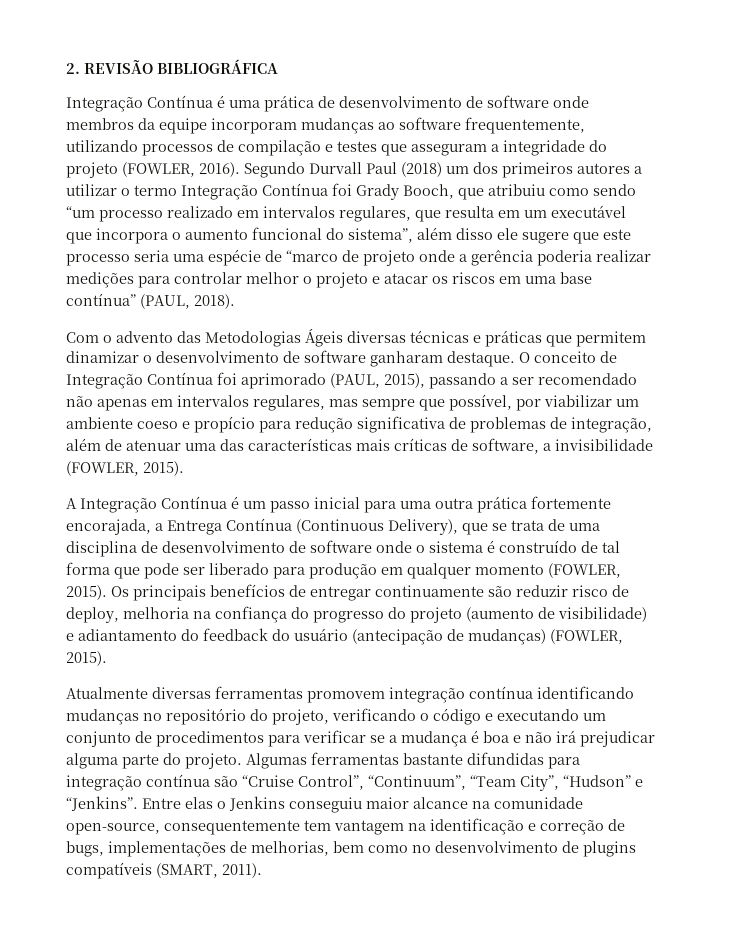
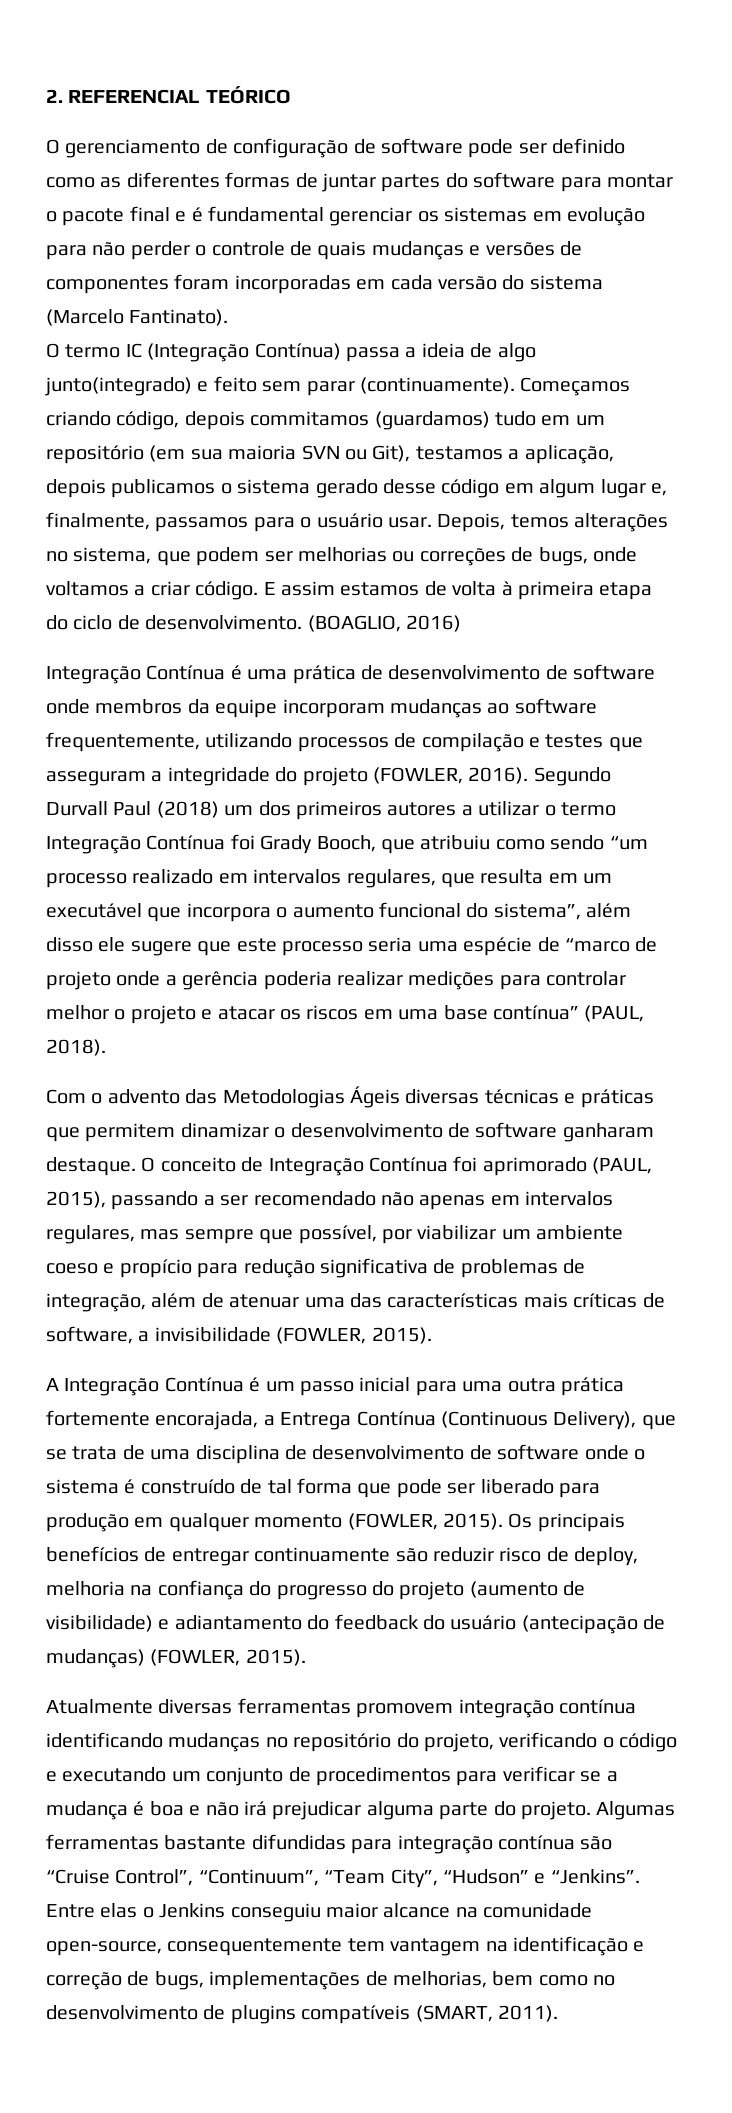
[84,59,278,74] REVISÃO BIBLIOGRÁFICA -> [68,86,291,104] [46,138,626,158] [46,172,673,192] [46,206,645,226] [46,241,582,260] [46,274,603,294] [46,309,229,326] [46,343,536,362] [45,376,631,396] [46,411,605,430] [46,445,614,464] [46,479,667,498] [46,512,669,532] [46,547,637,566] [46,581,653,600] [46,615,461,632] REFERENCIAL TEÓRICO // O gerenciamento de configuração de software pode ser definido como as diferentes formas de juntar partes do software para montar o pacote final e é fundamental gerenciar os sistemas em evolução para não perder o controle de quais mudanças e versões de componentes foram incorporadas em cada versão do sistema (Marcelo Fantinato). // O termo IC (Integração Contínua) passa a ideia de algo junto(integrado) e feito sem parar (continuamente). Começamos criando código, depois commitamos (guardamos) tudo em um repositório (em sua maioria SVN ou Git), testamos a aplicação, depois publicamos o sistema gerado desse código em algum lugar e, finalmente, passamos para o usuário usar. Depois, temos alterações no sistema, que podem ser melhorias ou correções de bugs, onde voltamos a criar código. E assim estamos de volta à primeira etapa do ciclo de desenvolvimento. (BOAGLIO, 2016)

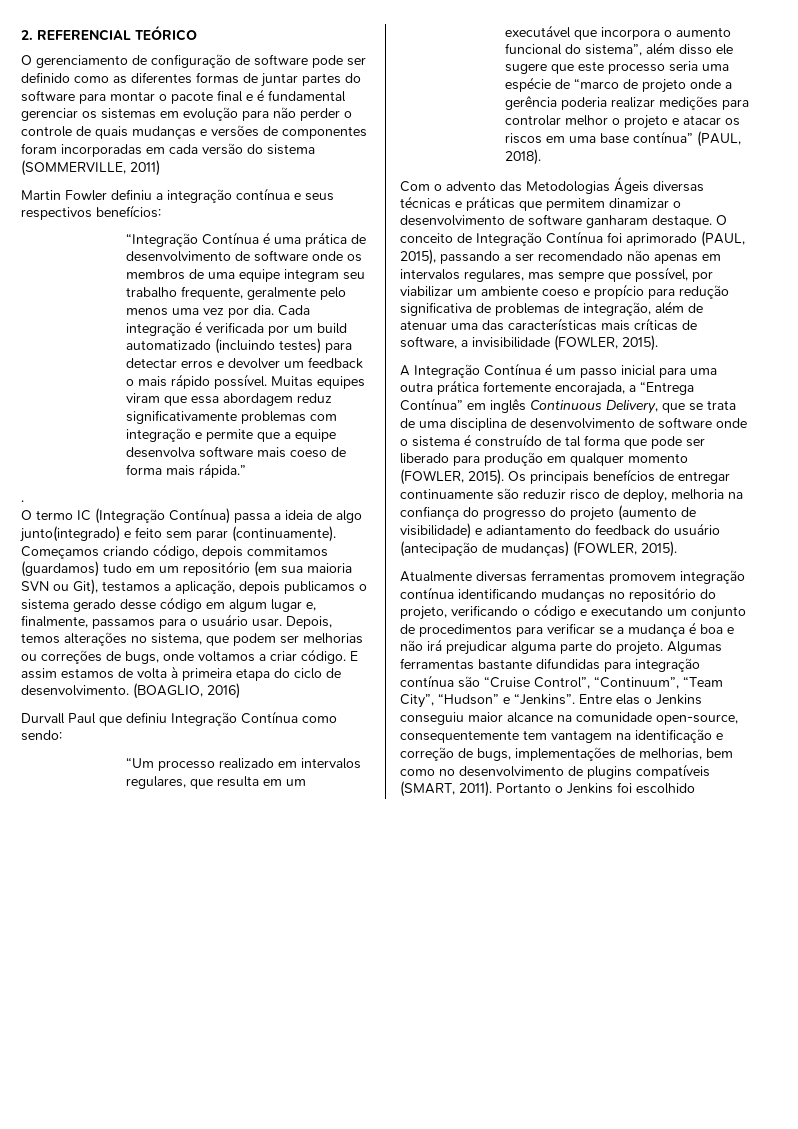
[46,309,229,326] (Marcelo Fantinato). -> [21,160,160,176] [21,188,334,203] [21,205,161,220] [125,232,366,247] [125,250,362,262] [125,269,365,282] [125,286,346,300] [125,305,310,318] [125,321,347,336] [125,338,352,354] [125,357,363,369] [125,374,365,389] [125,393,332,406] [125,410,337,424] [125,428,336,442] [125,446,346,458] [125,463,246,478] [21,500,24,502] (SOMMERVILLE, 2011) // Martin Fowler definiu a integração contínua e seus respectivos benefícios: // “Integração Contínua é uma prática de desenvolvimento de software onde os membros de uma equipe integram seu trabalho frequente, geralmente pelo menos uma vez por dia. Cada integração é verificada por um build automatizado (incluindo testes) para detectar erros e devolver um feedback o mais rápido possível. Muitas equipes viram que essa abordagem reduz significativamente problemas com integração e permite que a equipe desenvolva software mais coeso de forma mais rápida.” // .
[46,664,656,684] [46,698,597,718] [46,732,643,752] [46,767,611,786] [46,801,616,820] [46,834,648,854] Integração Contínua é uma prática de desenvolvimento de software onde membros da equipe incorporam mudanças ao software frequentemente, utilizando processos de compilação e testes que asseguram a integridade do projeto (FOWLER, 2016). Segundo Durvall Paul (2018) um dos primeiros autores a utilizar o termo Integração Contínua foi Grady Booch, que atribuiu como sendo “um -> [21,711,337,726] [21,730,62,741] [125,757,154,768] Durvall Paul que definiu Integração Contínua como sendo: // “Um
[280,1411,637,1430] Entrega Contínua (Continuous Delivery), -> [640,381,694,395] [400,398,658,414] “Entrega Contínua” em inglês Continuous Delivery,
(558, 2013) none -> [496,782,695,794] Portanto o Jenkins foi escolhido

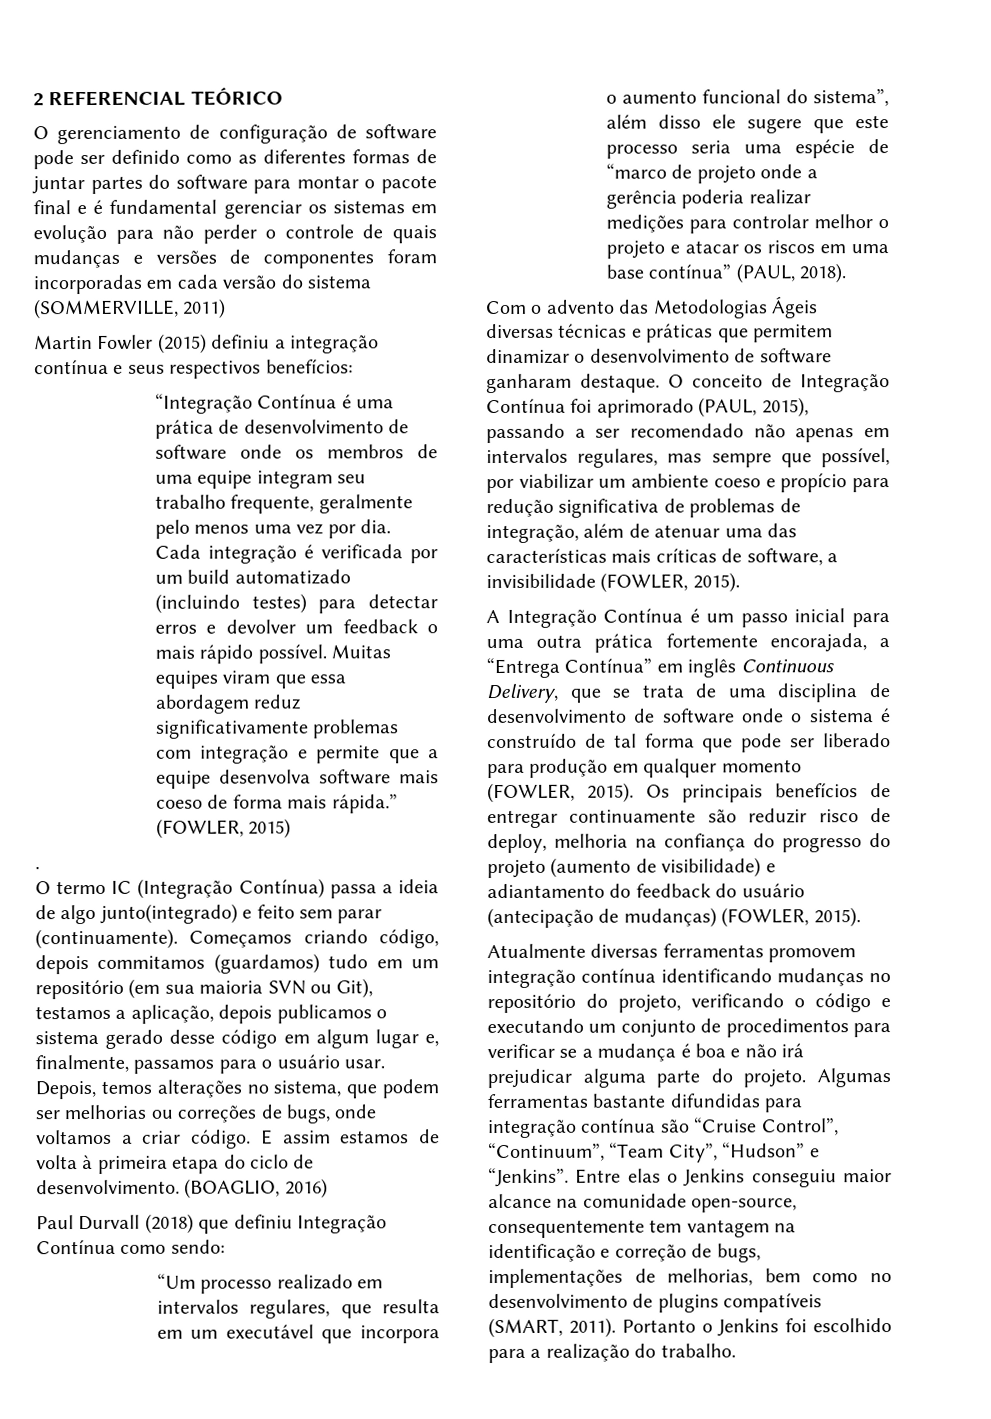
[21,30,33,40] 2. -> [33,93,44,107] 2
(107, 195) none -> [157,333,207,354] (2015)
(246, 470) none -> [155,818,292,839] (FOWLER, 2015)
[21,713,96,724] Durvall Paul -> [36,1213,194,1234] Paul Durvall (2018)
(695, 788) none -> [488,1343,736,1364] para a realização do trabalho.

